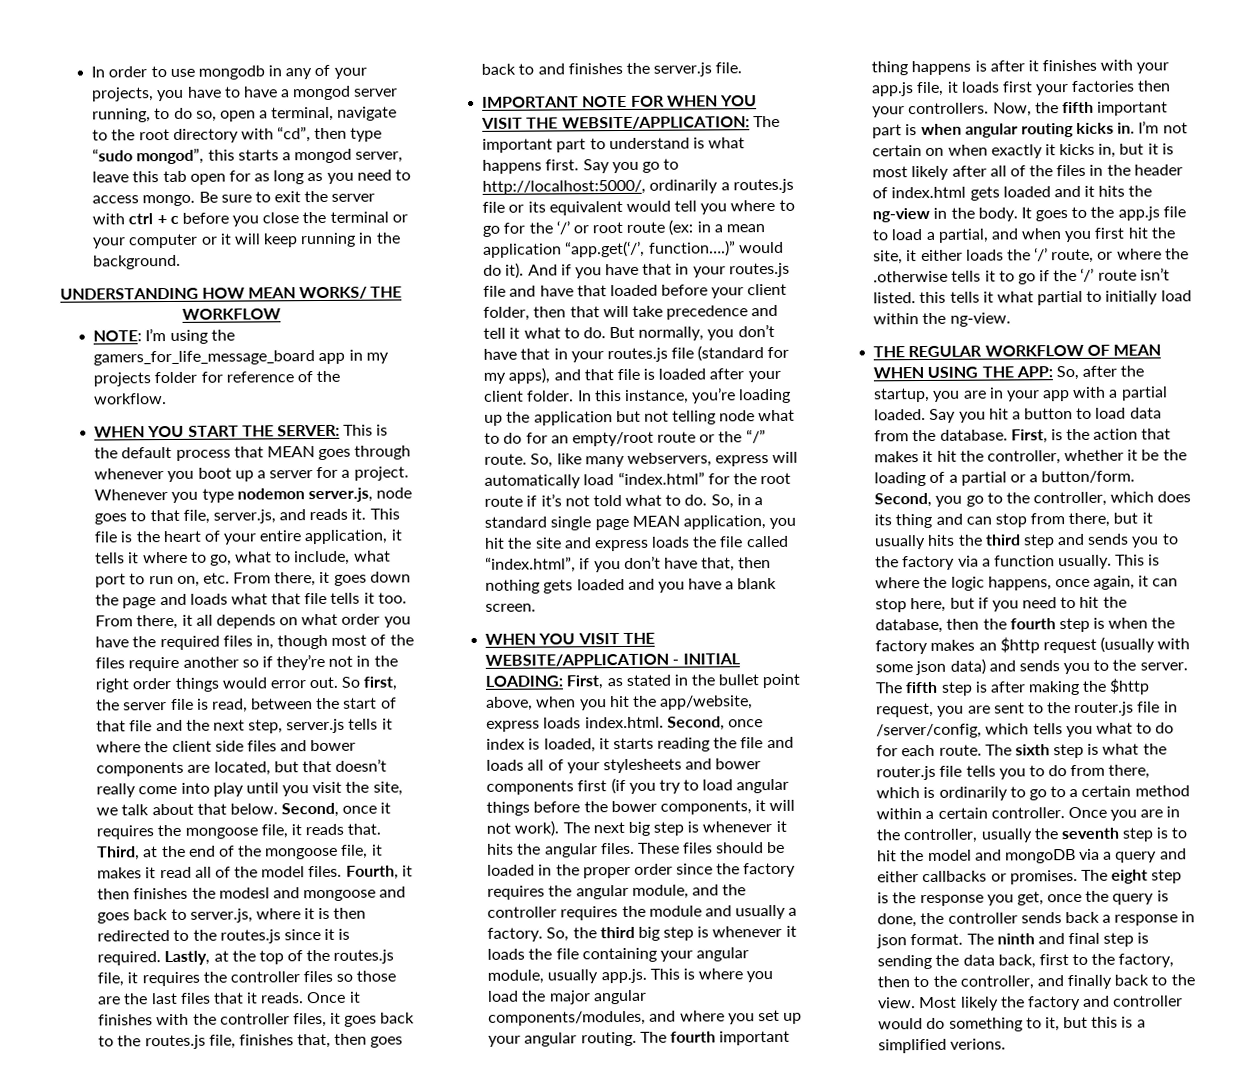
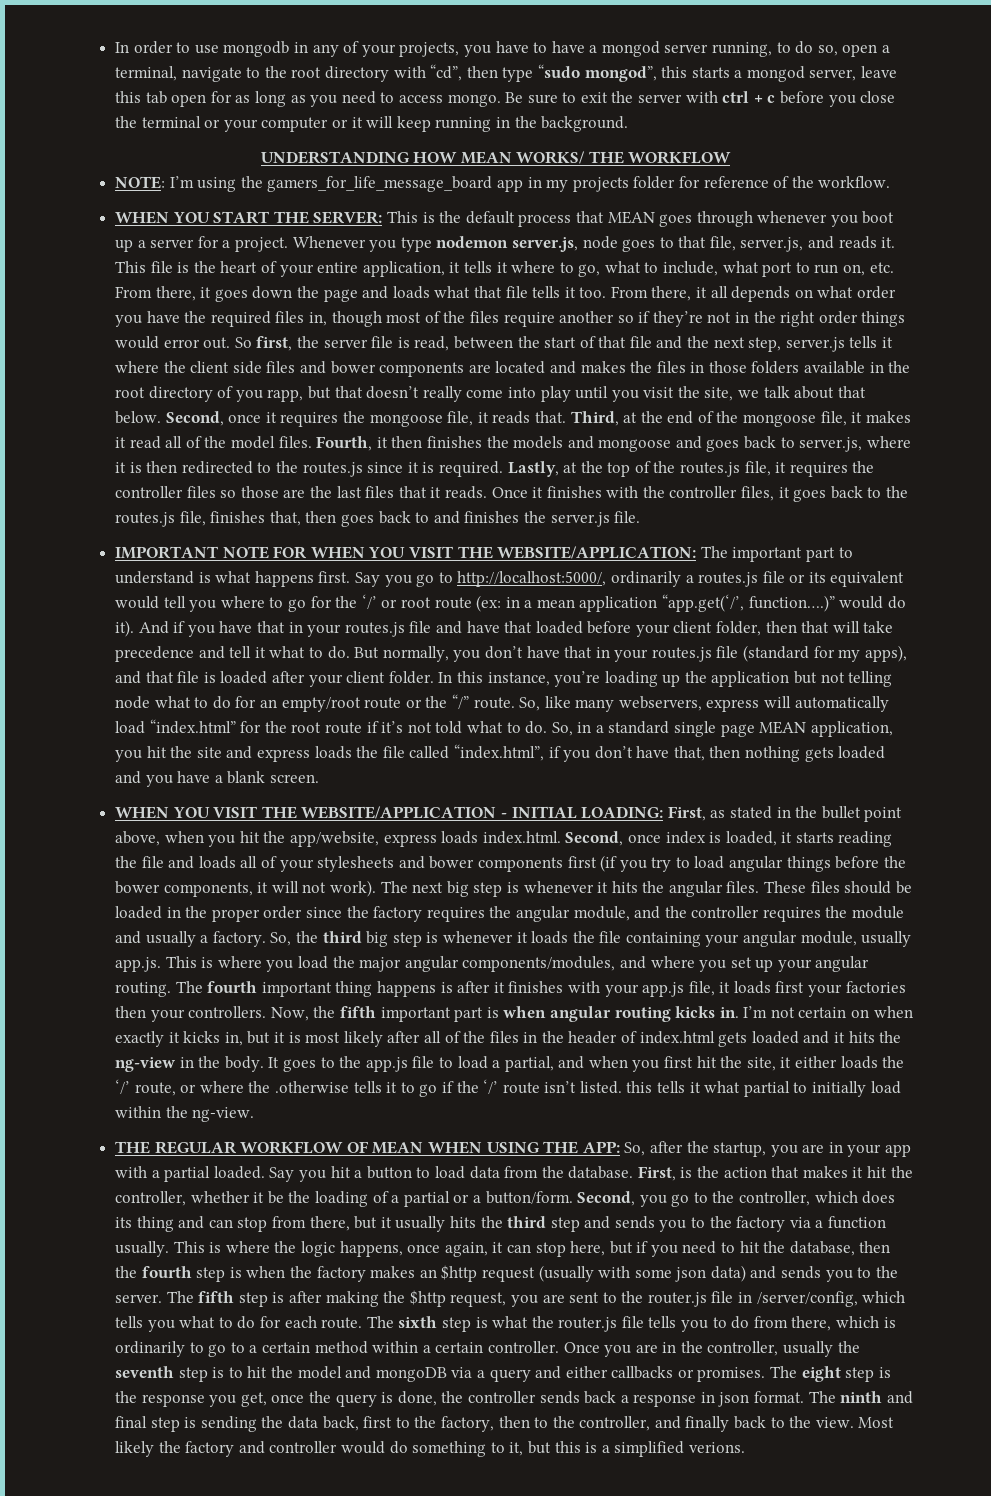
[213,761,271,776] located, -> [495,361,911,374] [115,386,304,402] located and makes the files in those folders available in the root directory of you rapp,
[218,887,270,899] modesl -> [513,436,564,449] models

